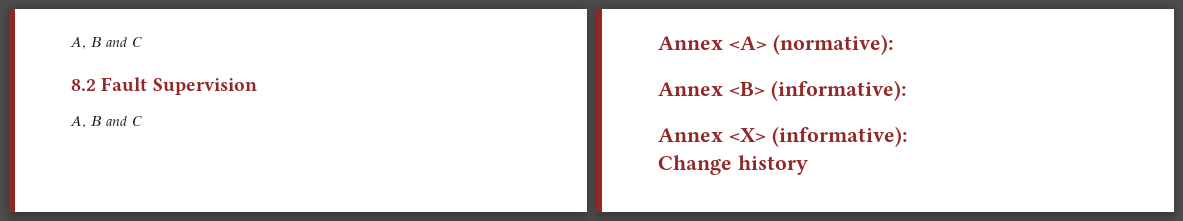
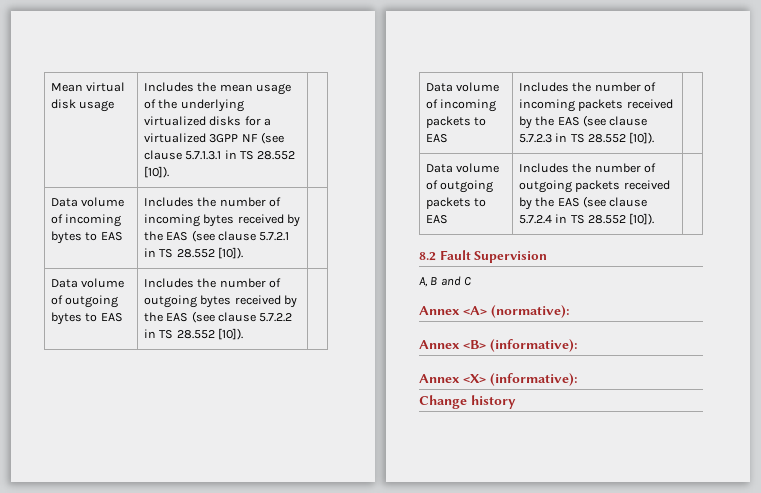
[70,37,142,49] A, B and C -> [50,82,126,92] [50,99,115,112] [143,82,291,95] [143,99,244,112] [143,116,271,126] [143,132,284,144] [143,150,296,160] [143,166,169,178] [50,197,125,207] [50,214,122,227] [50,231,123,244] [143,197,281,207] [143,214,300,227] [143,230,290,242] [143,247,243,259] [50,278,125,288] [50,295,119,308] [50,312,123,325] [143,278,281,288] [143,295,297,308] [143,311,293,323] [143,328,243,340] [425,82,500,92] [425,99,497,112] [425,116,487,128] [425,134,448,143] [518,82,656,92] [518,99,673,112] [518,115,648,129] [518,132,655,144] [425,163,500,173] [425,180,494,193] [425,197,487,209] [425,215,448,224] [518,163,656,173] [518,180,670,193] [518,196,648,210] [518,213,655,225] Mean virtual disk usage | Includes the mean usage of the underlying virtualized disks for a virtualized 3GPP NF (see clause 5.7.1.3.1 in TS 28.552 [10]). | // Data volume of incoming bytes to EAS | Includes the number of incoming bytes received by the EAS (see clause 5.7.2.1 in TS 28.552 [10]). | // Data volume of outgoing bytes to EAS | Includes the number of outgoing bytes received by the EAS (see clause 5.7.2.2 in TS 28.552 [10]). | // Data volume of incoming packets to EAS | Includes the number of incoming packets received by the EAS (see clause 5.7.2.3 in TS 28.552 [10]). | // Data volume of outgoing packets to EAS | Includes the number of outgoing packets received by the EAS (see clause 5.7.2.4 in TS 28.552 [10]). |

